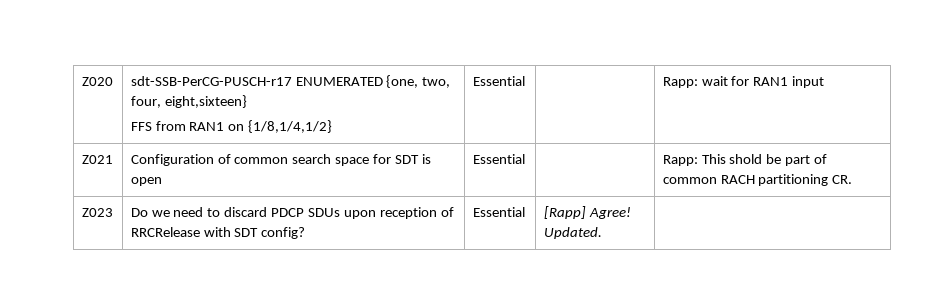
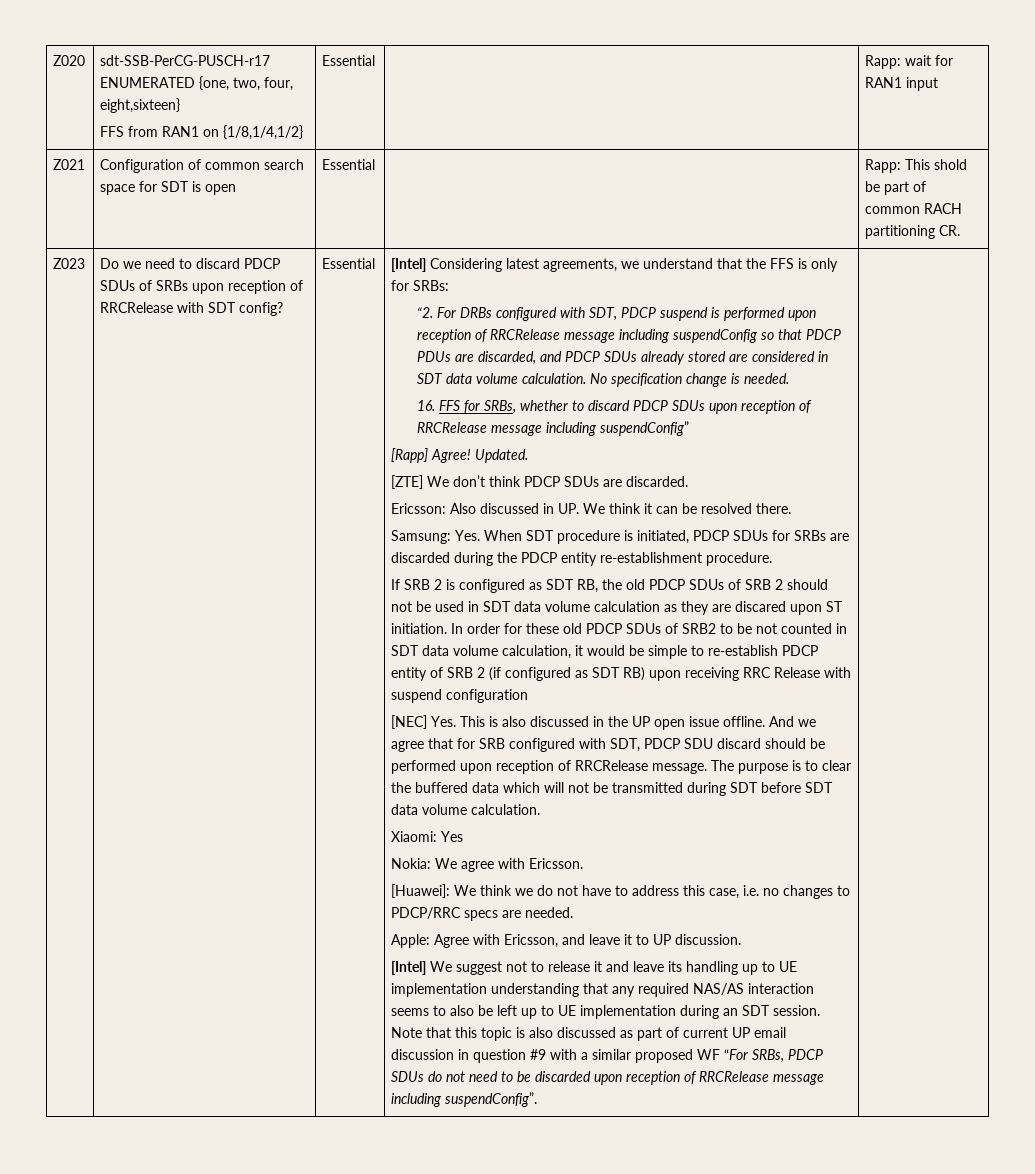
(341, 212) none -> [139,280,189,291] of SRBs
[543,206,631,219] [543,227,602,239] [Rapp] Agree! Updated. -> [391,258,839,272] [391,280,450,291] [417,307,817,321] [417,329,842,343] [417,351,829,365] [417,373,790,387] [417,400,813,414] [417,421,690,436] [391,448,529,463] [391,475,689,489] [391,503,792,514] [391,530,850,544] [391,552,773,566] [391,579,829,593] [391,601,844,615] [391,623,848,634] [391,645,819,659] [391,667,852,681] [391,689,529,703] [391,715,817,730] [391,738,826,752] [391,760,852,774] [391,782,834,796] [391,804,541,815] [391,831,464,842] [391,858,584,872] [391,884,851,899] [391,907,574,921] [391,934,742,948] [391,961,798,975] [391,983,815,997] [391,1005,821,1019] [391,1027,787,1041] [391,1049,824,1063] [391,1071,825,1085] [391,1092,538,1107] [Intel] Considering latest agreements, we understand that the FFS is only for SRBs: // “2. For DRBs configured with SDT, PDCP suspend is performed upon reception of RRCRelease message including suspendConfig so that PDCP PDUs are discarded, and PDCP SDUs already stored are considered in SDT data volume calculation. No specification change is needed. // 16. FFS for SRBs, whether to discard PDCP SDUs upon reception of RRCRelease message including suspendConfig” // [Rapp] Agree! Updated. // [ZTE] We don’t think PDCP SDUs are discarded. // Ericsson: Also discussed in UP. We think it can be resolved there. // Samsung: Yes. When SDT procedure is initiated, PDCP SDUs for SRBs are discarded during the PDCP entity re-establishment procedure. // If SRB 2 is configured as SDT RB, the old PDCP SDUs of SRB 2 should not be used in SDT data volume calculation as they are discared upon ST initiation. In order for these old PDCP SDUs of SRB2 to be not counted in SDT data volume calculation, it would be simple to re-establish PDCP entity of SRB 2 (if configured as SDT RB) upon receiving RRC Release with suspend configuration // [NEC] Yes. This is also discussed in the UP open issue offline. And we agree that for SRB configured with SDT, PDCP SDU discard should be performed upon reception of RRCRelease message. The purpose is to clear the buffered data which will not be transmitted during SDT before SDT data volume calculation. // Xiaomi: Yes // Nokia: We agree with Ericsson. // [Huawei]: We think we do not have to address this case, i.e. no changes to PDCP/RRC specs are needed. // Apple: Agree with Ericsson, and leave it to UP discussion. // [Intel] We suggest not to release it and leave its handling up to UE implementation understanding that any required NAS/AS interaction seems to also be left up to UE implementation during an SDT session. Note that this topic is also discussed as part of current UP email discussion in question #9 with a similar proposed WF “For SRBs, PDCP SDUs do not need to be discarded upon reception of RRCRelease message including suspendConfig”.

